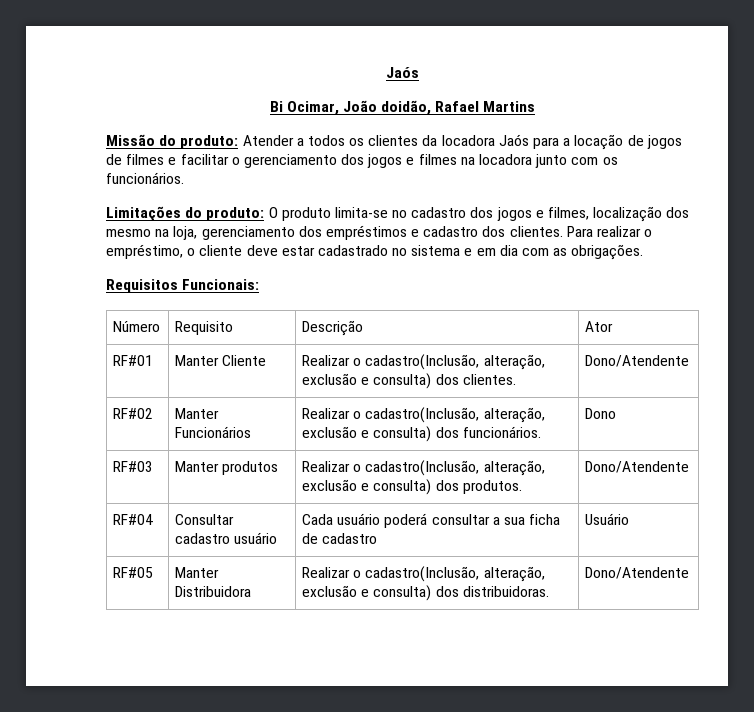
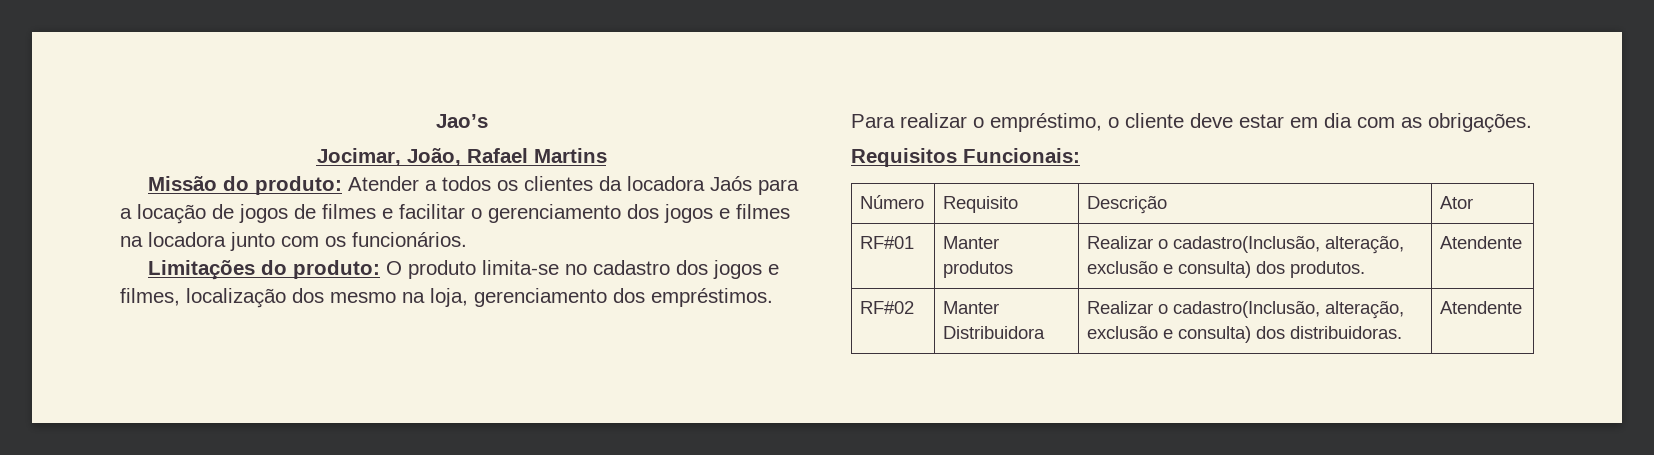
[386,67,419,78] [269,100,432,115] Jaós // Bi Ocimar, João doidão, -> [435,114,488,128] [316,148,461,166] Jao’s // Jocimar, João,
[325,225,563,240] empréstimos e cadastro dos clientes. -> [651,288,773,307] empréstimos.
[317,245,473,256] cadastrado no sistema e -> (1284, 121) none
[175,355,267,366] [302,354,545,370] [302,373,516,389] [585,355,690,367] [113,408,154,419] [175,408,220,419] [175,426,252,438] [302,407,545,423] [302,426,541,442] [585,408,617,419] [113,461,154,472] | Manter Cliente | Realizar o cadastro(Inclusão, alteração, exclusão e consulta) dos clientes. | Dono/Atendente // RF#02 | Manter Funcionários | Realizar o cadastro(Inclusão, alteração, exclusão e consulta) dos funcionários. | Dono // RF#03 -> (915, 242) none
[585,461,690,473] [113,514,154,525] [175,514,235,525] [175,532,278,544] [302,513,561,528] [302,533,378,544] [585,513,630,525] [113,567,154,578] Dono/Atendente // RF#04 | Consultar cadastro usuário | Cada usuário poderá consultar a sua ficha de cadastro | Usuário // RF#05 -> [1440,236,1523,249] [860,301,915,314] Atendente // RF#02
[585,567,690,579] Dono/Atendente -> [1440,301,1523,314] Atendente

